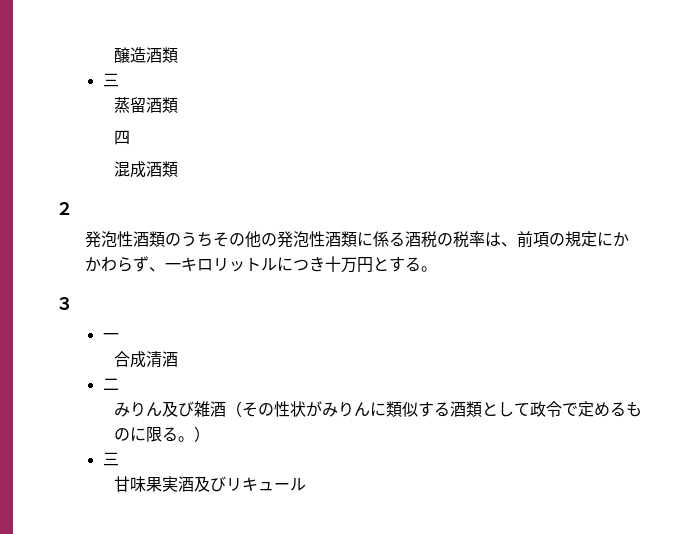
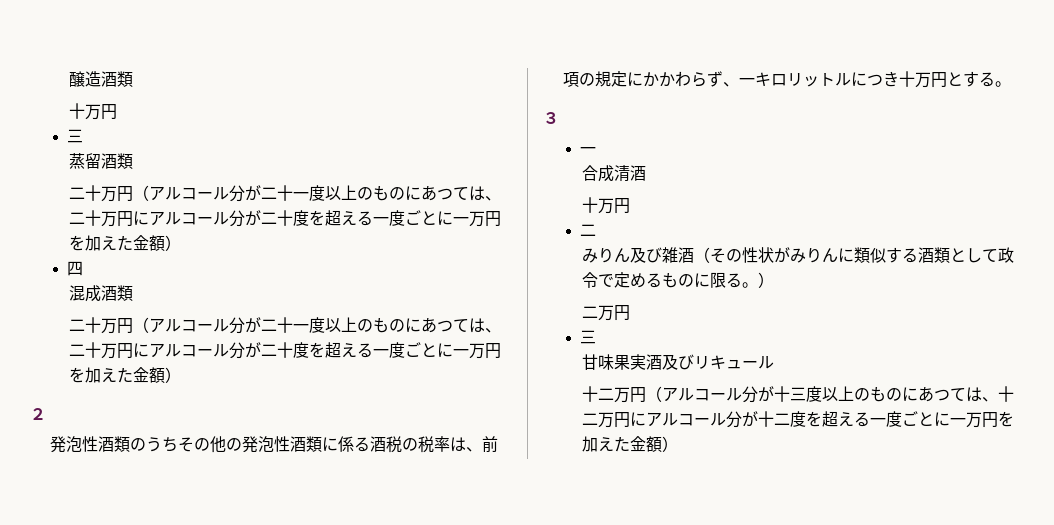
(179, 55) none -> [69,103,118,120] // 十万円
[114,130,131,145] [114,161,179,178] 四 // 混成酒類 -> [69,185,502,202] [69,210,502,227] [69,235,182,251] [67,261,84,276] [69,285,134,302] [69,317,502,334] [69,342,502,359] [69,367,182,383] 二十万円（アルコール分が二十一度以上のものにあつては、二十万円にアルコール分が二十度を超える一度ごとに一万円を加えた金額） // 四 // 混成酒類 // 二十万円（アルコール分が二十一度以上のものにあつては、二十万円にアルコール分が二十度を超える一度ごとに一万円を加えた金額）
(179, 359) none -> [582,197,631,214] // 十万円
(211, 434) none -> [582,305,631,321] // 二万円
(307, 484) none -> [582,386,1015,403] [582,411,1015,428] [582,436,679,452] // 十二万円（アルコール分が十三度以上のものにあつては、十二万円にアルコール分が十二度を超える一度ごとに一万円を加えた金額）

